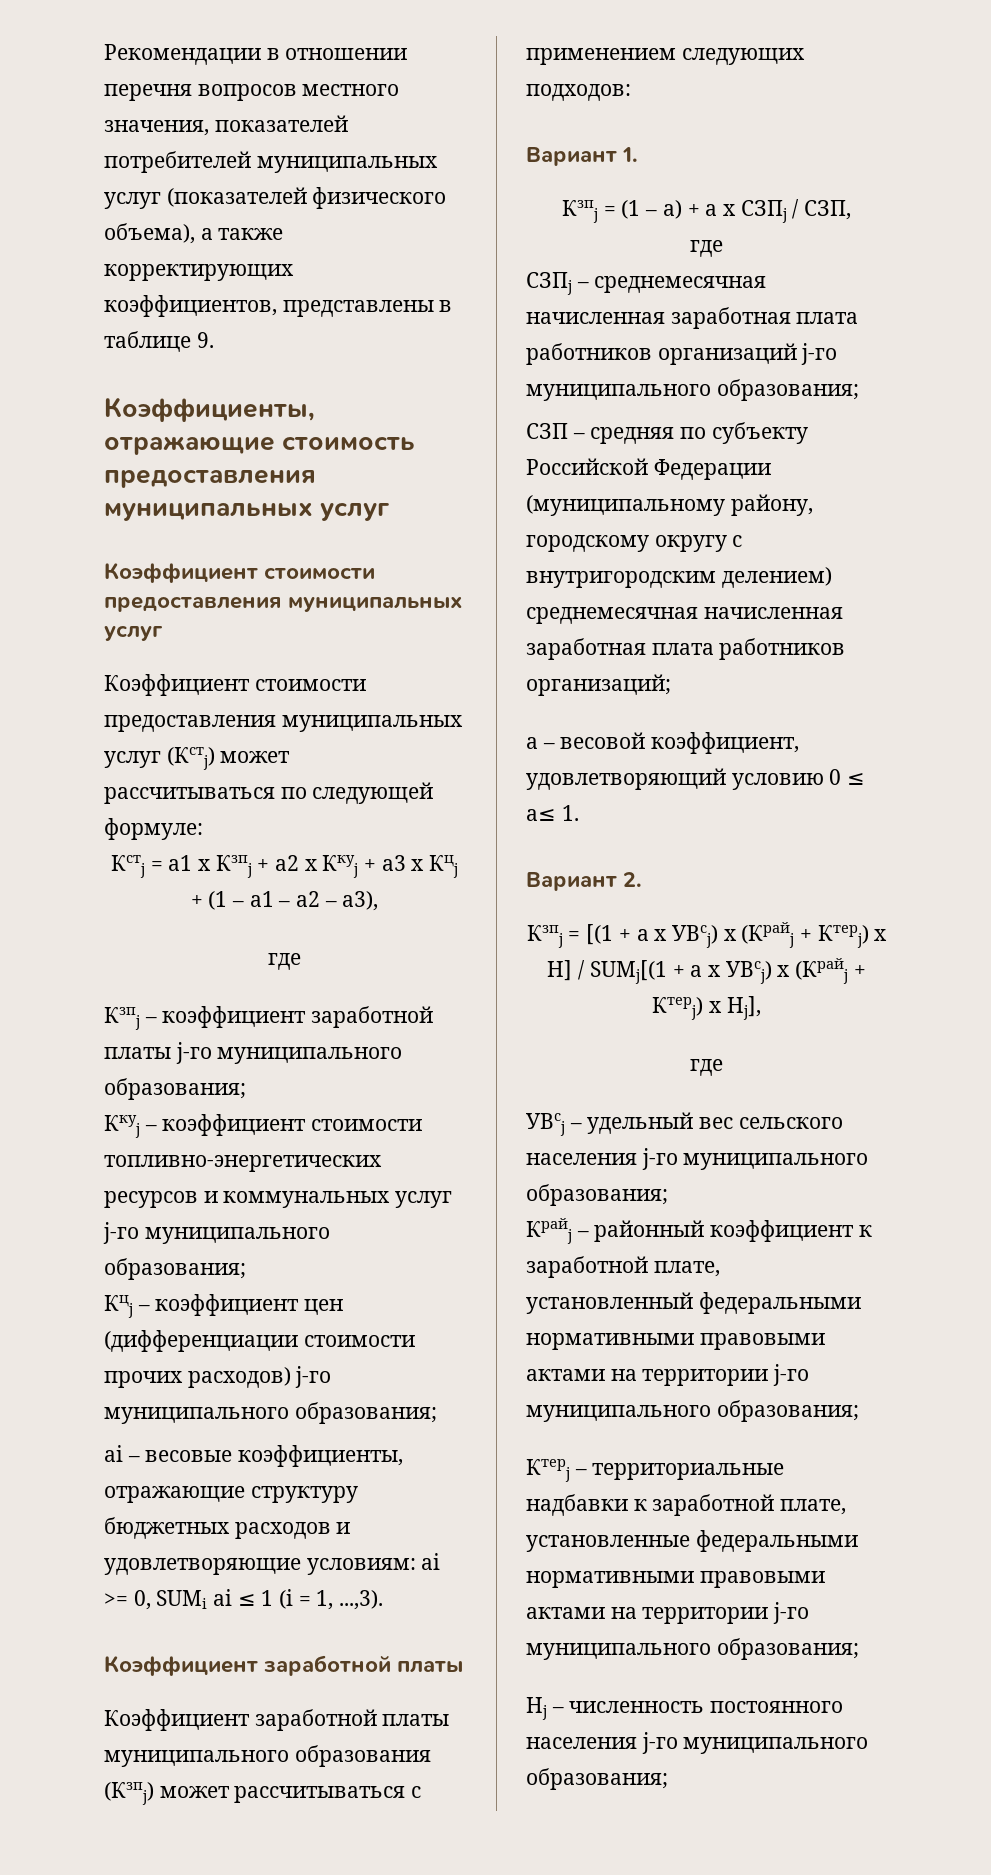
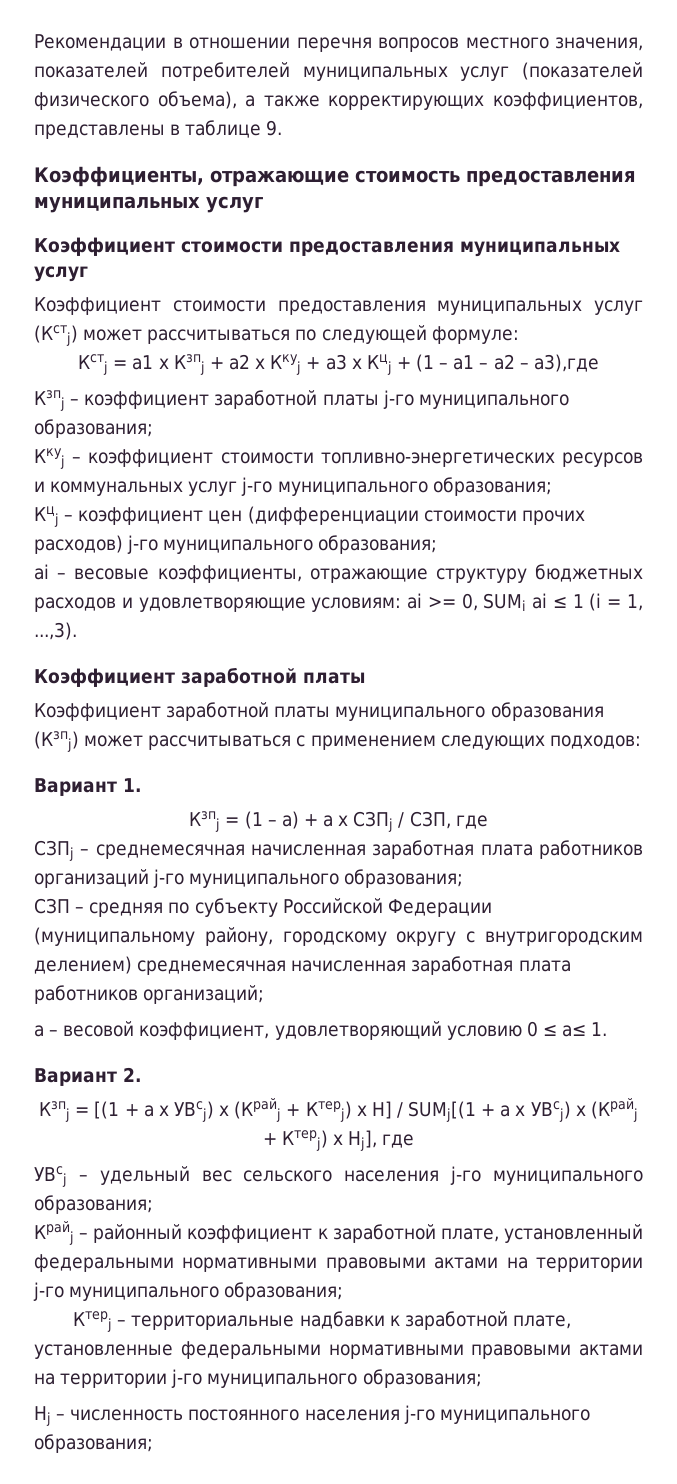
[342,891,379,911] [268,953,301,970] a3), // где -> [533,354,599,372] a3),где
(851, 210) // -> (451, 820) none
(761, 1008) // -> (378, 1140) none

